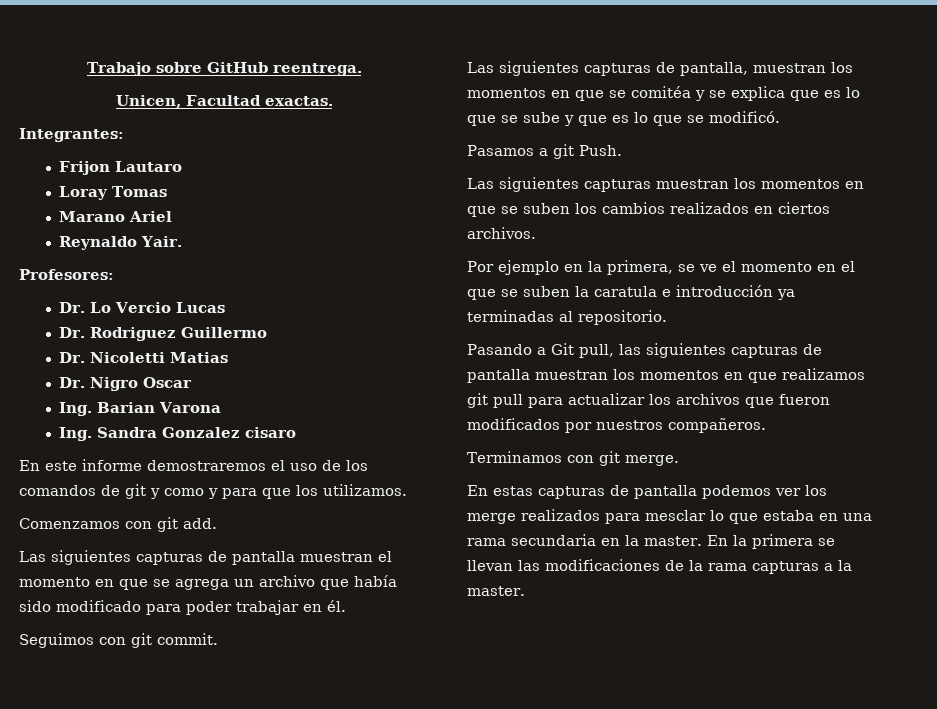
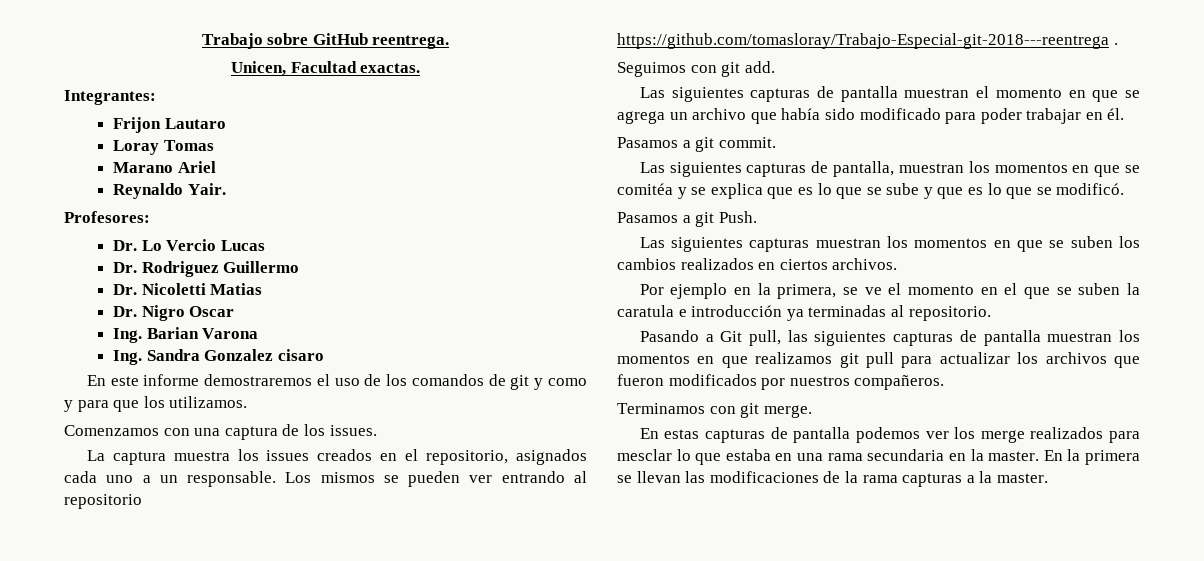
(152, 525) none -> [194,424,377,440] [86,449,587,465] [64,471,587,487] [64,494,142,509] [617,33,1118,49] [617,62,717,77] una captura de los issues. // La captura muestra los issues creados en el repositorio, asignados cada uno a un responsable. Los mismos se pueden ver entrando al repositorio https://github.com/tomasloray/Trabajo-Especial-git-2018---reentrega . // Seguimos con
[19,633,126,648] Seguimos con -> [617,137,691,148] Pasamos a

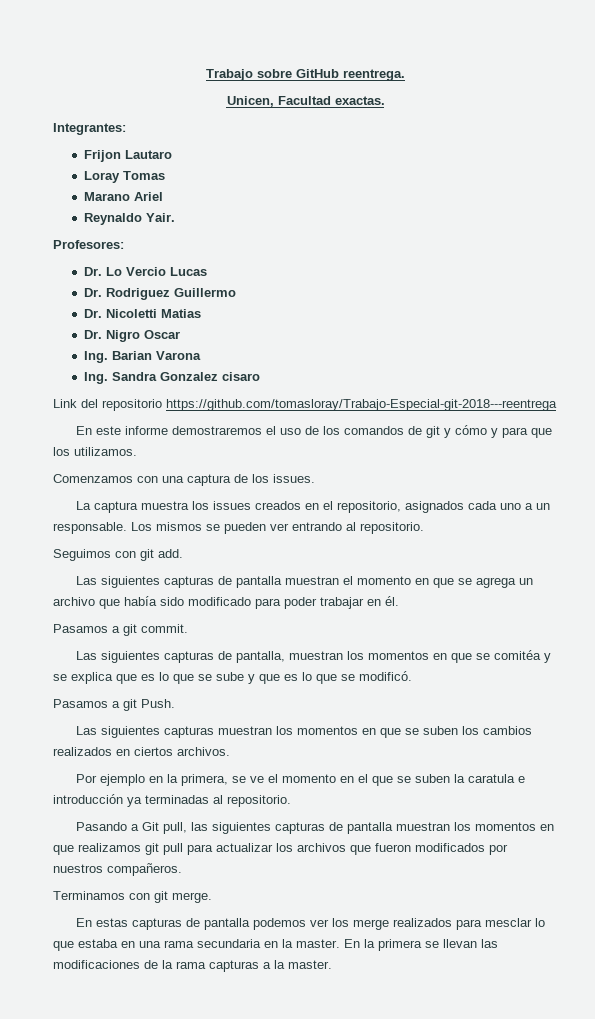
(324, 355) none -> [53,399,557,411] // Link del repositorio https://github.com/tomasloray/Trabajo-Especial-git-2018---reentrega
[548,378,588,386] como -> [454,425,487,435] cómo
[64,494,142,509] [617,33,1118,49] repositorio https://github.com/tomasloray/Trabajo-Especial-git-2018---reentrega . -> [360,522,424,534] repositorio.

